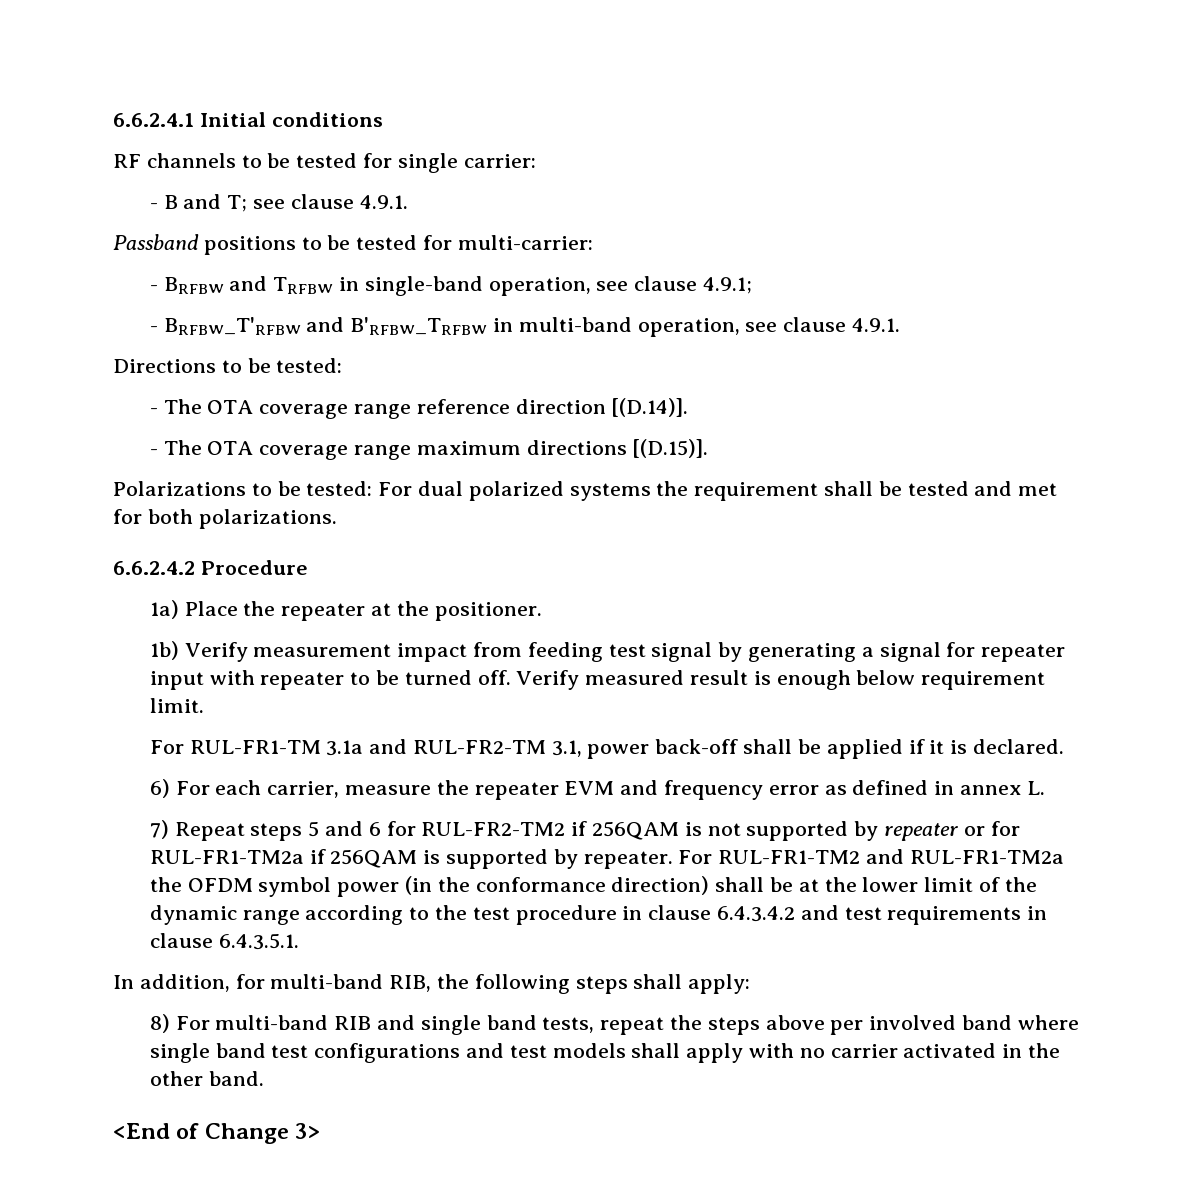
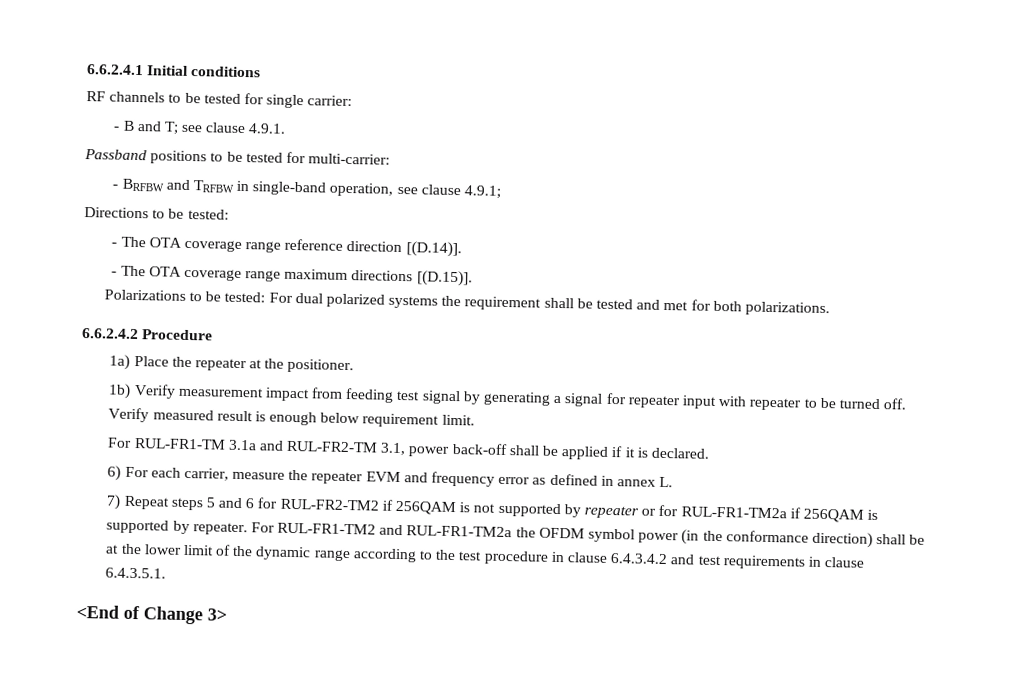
[149,317,900,337] // - BRFBW_T'RFBW and B'RFBW_TRFBW in multi-band operation, see clause 4.9.1. -> (502, 192) none
[113,974,751,994] [149,1014,1079,1035] [149,1043,1061,1063] [149,1071,264,1086] // In addition, for multi-band RIB, the following steps shall apply: // 8) For multi-band RIB and single band tests, repeat the steps above per involved band where single band test configurations and test models shall apply with no carrier activated in the other band. -> (167, 573) none

